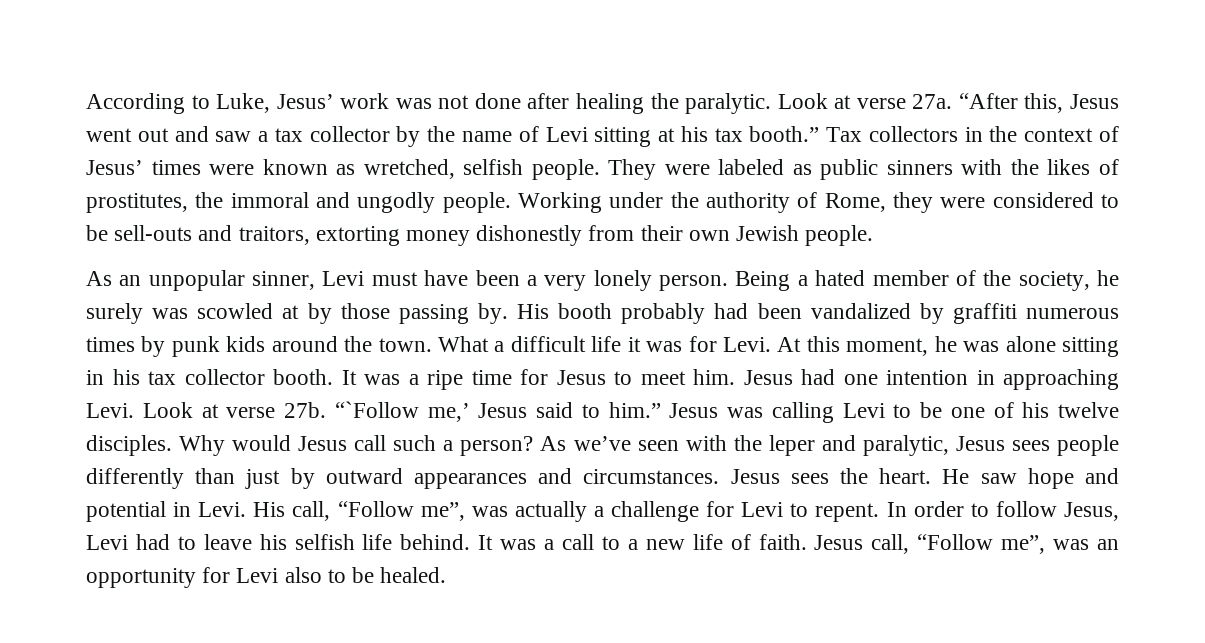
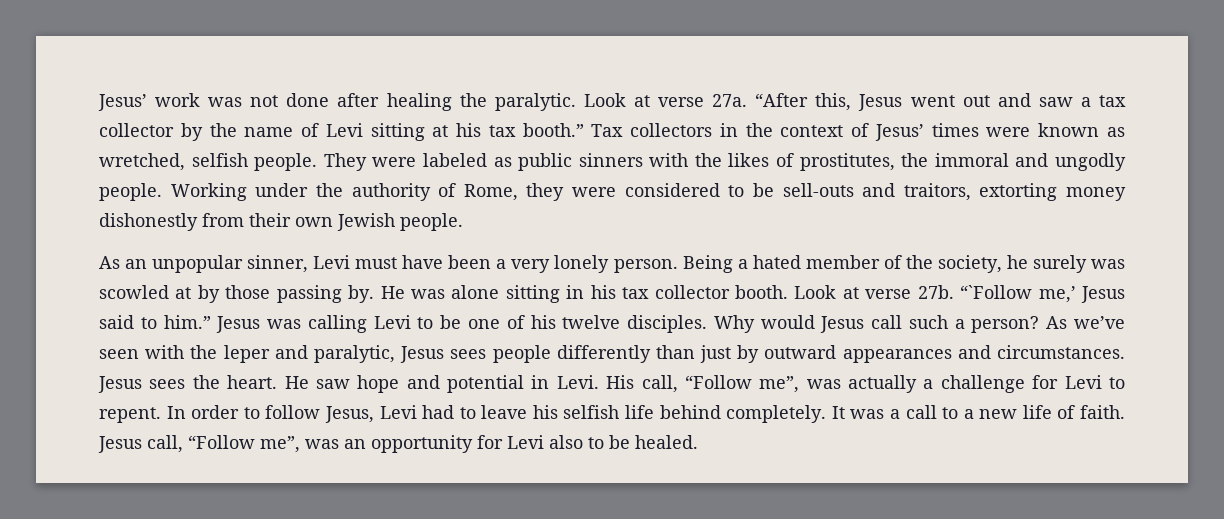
[86,93,271,114] According to Luke, -> (98, 102) none
[517,303,1119,324] [86,336,957,357] His booth probably had been vandalized by graffiti numerous times by punk kids around the town. What a difficult life it was for Levi. At this moment, he -> [380,286,405,299] He
[341,369,1119,390] [86,403,134,418] It was a ripe time for Jesus to meet him. Jesus had one intention in approaching Levi. -> (789, 292) none
[400,534,471,550] behind. -> [659,405,827,423] behind completely.

